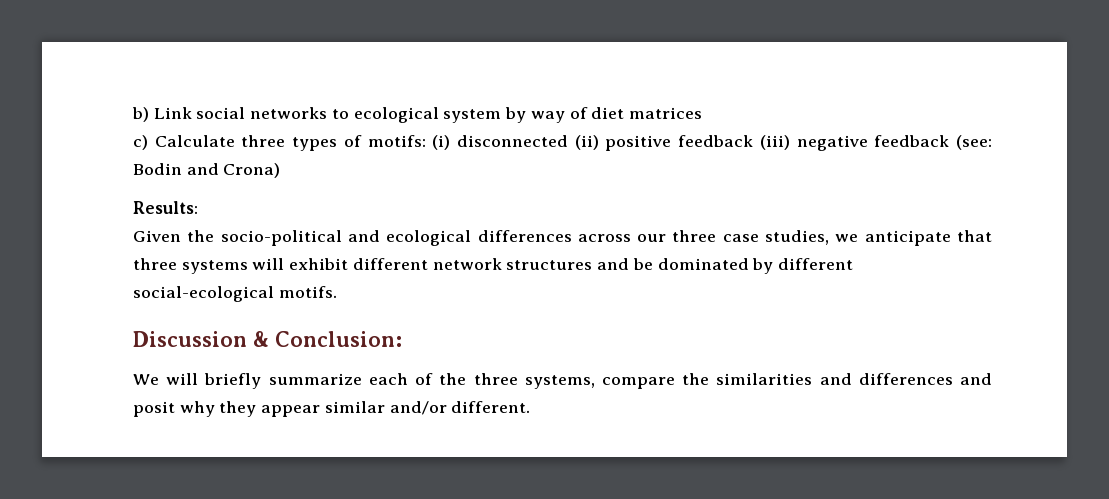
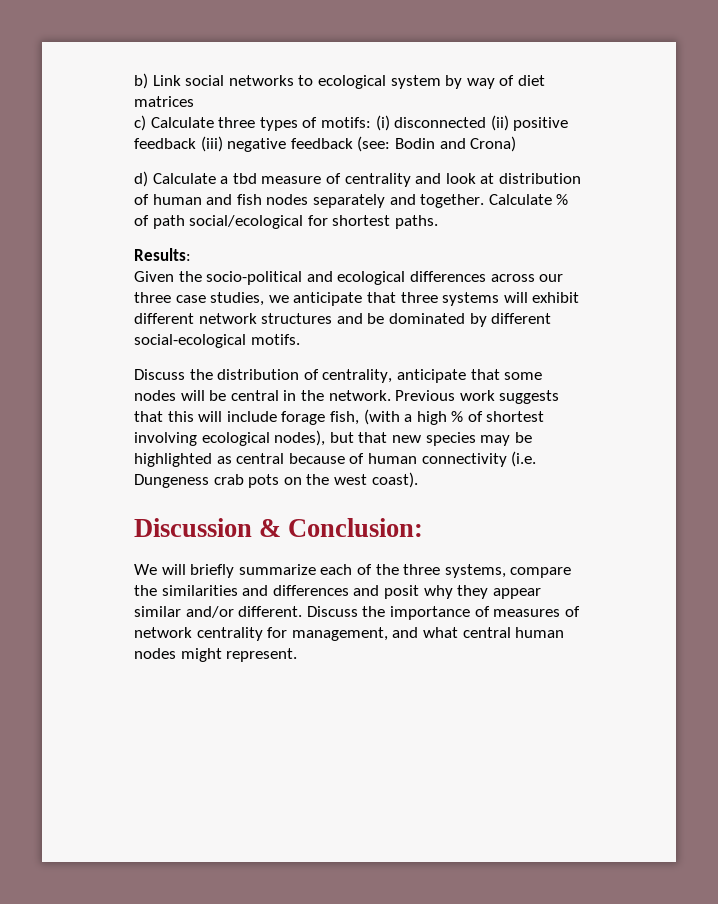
(281, 170) none -> [134,171,581,187] [134,194,569,208] [134,215,438,229] // d) Calculate a tbd measure of centrality and look at distribution of human and fish nodes separately and together. Calculate % of path social/ecological for shortest paths.
(337, 292) none -> [134,369,543,383] [134,390,560,404] [134,409,545,425] [134,430,532,446] [134,451,537,467] [134,472,418,488] // Discuss the distribution of centrality, anticipate that some nodes will be central in the network. Previous work suggests that this will include forage fish, (with a high % of shortest involving ecological nodes), but that new species may be highlighted as central because of human connectivity (i.e. Dungeness crab pots on the west coast).
(531, 407) none -> [306,606,580,620] [134,627,565,641] [134,648,298,662] Discuss the importance of measures of network centrality for management, and what central human nodes might represent.

